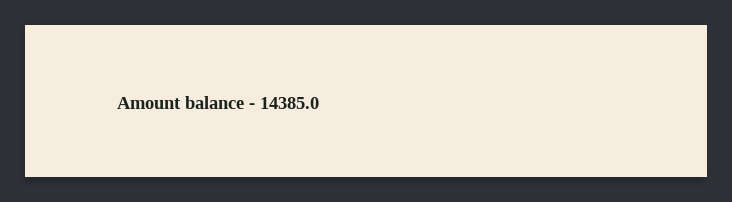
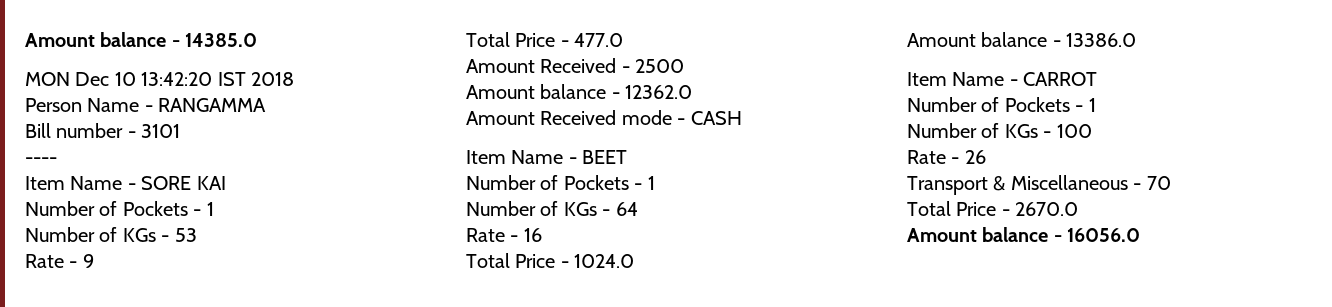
(319, 103) none -> [25,72,294,86] [25,98,267,112] [25,123,181,138] [25,157,57,164] [25,176,226,190] [25,201,214,216] [25,227,197,242] [25,254,94,268] [466,32,624,47] [466,58,685,73] [466,84,693,99] [466,110,742,125] [466,150,628,164] [466,175,655,190] [466,201,638,216] [466,228,542,242] [466,253,635,268] [907,32,1137,47] [907,72,1098,86] [907,97,1096,112] [907,123,1092,138] [907,150,986,164] [907,175,1171,195] [907,201,1079,216] [907,227,1141,242] // MON Dec 10 13:42:20 IST 2018 // Person Name - RANGAMMA // Bill number - 3101 // ---- // Item Name - SORE KAI // Number of Pockets - 1 // Number of KGs - 53 // Rate - 9 // Total Price - 477.0 // Amount Received - 2500 // Amount balance - 12362.0 // Amount Received mode - CASH // Item Name - BEET // Number of Pockets - 1 // Number of KGs - 64 // Rate - 16 // Total Price - 1024.0 // Amount balance - 13386.0 // Item Name - CARROT // Number of Pockets - 1 // Number of KGs - 100 // Rate - 26 // Transport & Miscellaneous - 70 // Total Price - 2670.0 // Amount balance - 16056.0

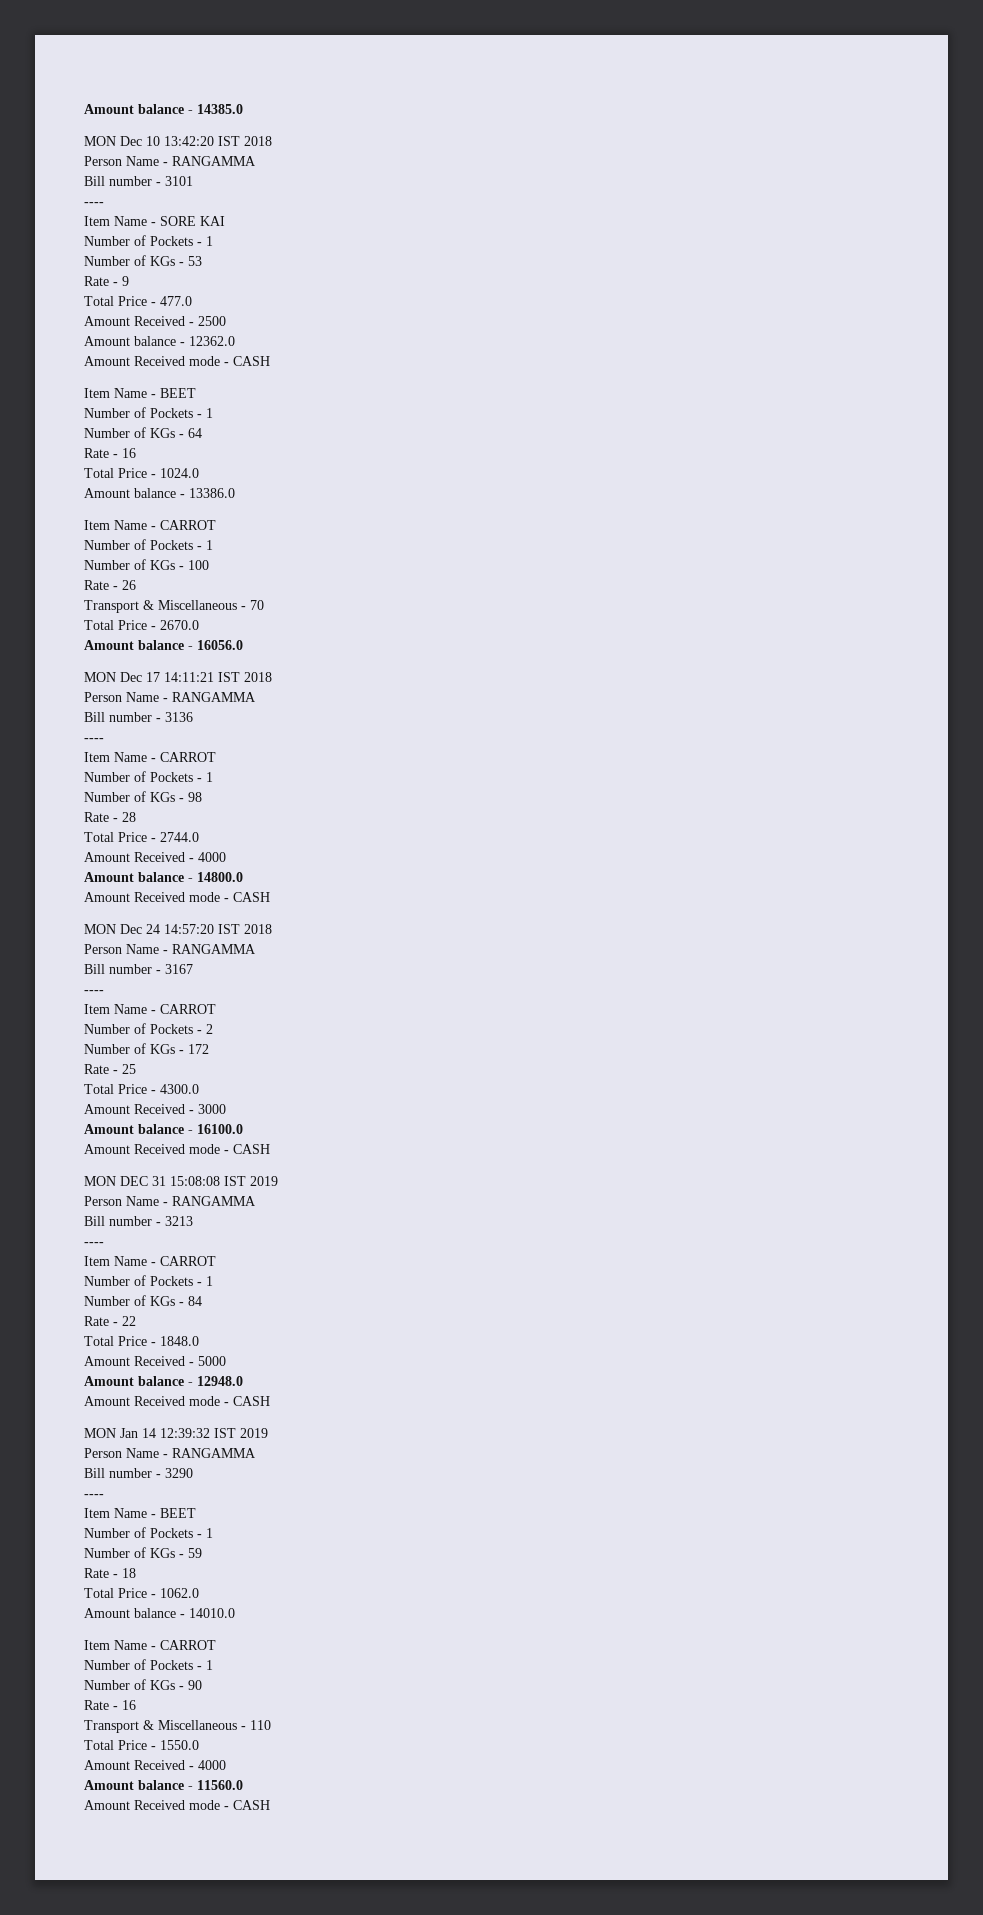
(1141, 235) none -> [84,672,272,682] [84,692,256,702] [84,712,193,722] [84,738,104,742] [84,752,216,762] [84,771,213,782] [84,791,202,802] [84,812,136,822] [84,832,199,842] [84,852,226,862] [84,872,243,882] [84,892,270,902] [84,924,272,934] [84,944,256,954] [84,964,193,974] [84,990,104,994] [84,1004,216,1014] [84,1023,213,1034] [84,1043,209,1054] [84,1064,136,1074] [84,1084,199,1094] [84,1104,226,1114] [84,1124,243,1134] [84,1144,270,1154] [84,1176,278,1186] [84,1196,256,1206] [84,1216,193,1226] [84,1242,104,1246] [84,1256,216,1266] [84,1275,213,1286] [84,1295,202,1306] [84,1316,136,1326] [84,1336,199,1346] [84,1356,226,1366] [84,1376,243,1386] [84,1396,270,1406] [84,1428,268,1438] [84,1448,256,1458] [84,1468,193,1478] [84,1494,104,1498] [84,1508,196,1518] [84,1527,213,1538] [84,1547,202,1558] [84,1568,136,1578] [84,1588,199,1598] [84,1608,235,1618] [84,1640,216,1650] [84,1659,213,1670] [84,1679,202,1690] [84,1700,136,1710] [84,1720,271,1733] [84,1740,199,1750] [84,1760,226,1770] [84,1780,243,1790] [84,1800,270,1810] // MON Dec 17 14:11:21 IST 2018 // Person Name - RANGAMMA // Bill number - 3136 // ---- // Item Name - CARROT // Number of Pockets - 1 // Number of KGs - 98 // Rate - 28 // Total Price - 2744.0 // Amount Received - 4000 // Amount balance - 14800.0 // Amount Received mode - CASH // MON Dec 24 14:57:20 IST 2018 // Person Name - RANGAMMA // Bill number - 3167 // ---- // Item Name - CARROT // Number of Pockets - 2 // Number of KGs - 172 // Rate - 25 // Total Price - 4300.0 // Amount Received - 3000 // Amount balance - 16100.0 // Amount Received mode - CASH // MON DEC 31 15:08:08 IST 2019 // Person Name - RANGAMMA // Bill number - 3213 // ---- // Item Name - CARROT // Number of Pockets - 1 // Number of KGs - 84 // Rate - 22 // Total Price - 1848.0 // Amount Received - 5000 // Amount balance - 12948.0 // Amount Received mode - CASH // MON Jan 14 12:39:32 IST 2019 // Person Name - RANGAMMA // Bill number - 3290 // ---- // Item Name - BEET // Number of Pockets - 1 // Number of KGs - 59 // Rate - 18 // Total Price - 1062.0 // Amount balance - 14010.0 // Item Name - CARROT // Number of Pockets - 1 // Number of KGs - 90 // Rate - 16 // Transport & Miscellaneous - 110 // Total Price - 1550.0 // Amount Received - 4000 // Amount balance - 11560.0 // Amount Received mode - CASH

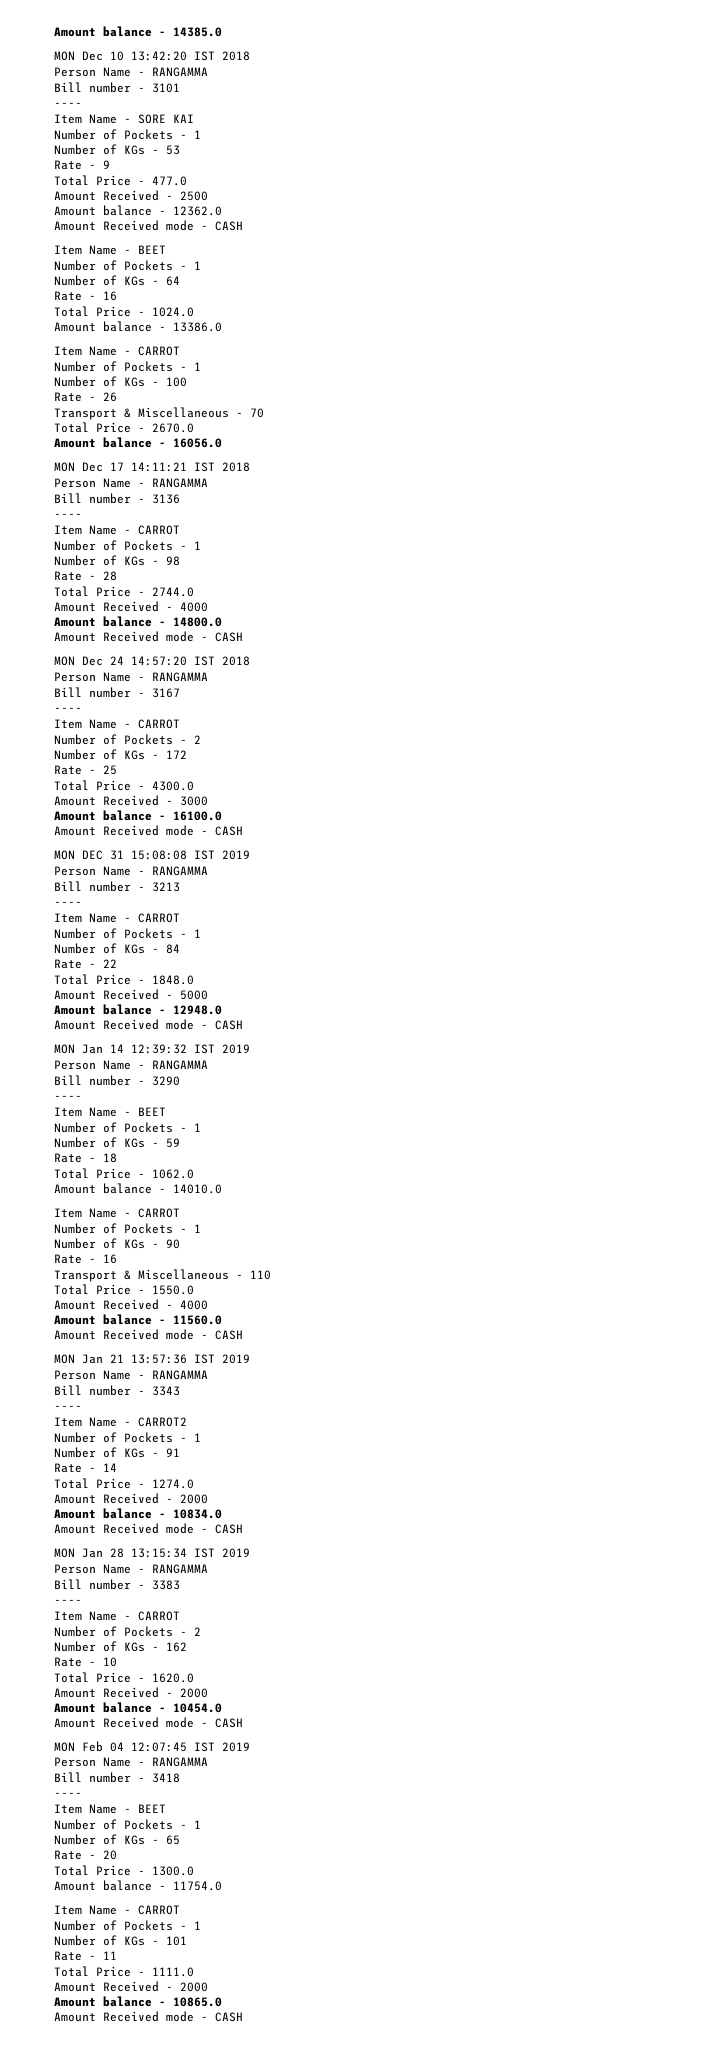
(270, 1805) none -> [54,1354,250,1364] [54,1370,208,1380] [54,1385,180,1396] [54,1405,82,1410] [54,1417,187,1427] [54,1432,201,1443] [54,1447,180,1458] [54,1463,117,1473] [54,1478,194,1489] [54,1493,208,1504] [54,1508,222,1519] [54,1523,243,1534] [54,1548,250,1558] [54,1564,208,1574] [54,1579,180,1590] [54,1599,82,1604] [54,1611,180,1621] [54,1626,201,1637] [54,1641,187,1652] [54,1657,117,1667] [54,1672,194,1683] [54,1687,208,1698] [54,1702,222,1713] [54,1717,243,1728] [54,1741,250,1752] [54,1757,208,1767] [54,1772,180,1783] [54,1792,82,1797] [54,1804,166,1814] [54,1819,201,1830] [54,1834,180,1845] [54,1850,117,1860] [54,1865,194,1876] [54,1880,222,1891] [54,1905,180,1915] [54,1920,201,1931] [54,1935,187,1946] [54,1951,117,1961] [54,1966,194,1977] [54,1981,208,1992] [54,1996,222,2007] [54,2011,243,2022] // MON Jan 21 13:57:36 IST 2019 // Person Name - RANGAMMA // Bill number - 3343 // ---- // Item Name - CARROT2 // Number of Pockets - 1 // Number of KGs - 91 // Rate - 14 // Total Price - 1274.0 // Amount Received - 2000 // Amount balance - 10834.0 // Amount Received mode - CASH // MON Jan 28 13:15:34 IST 2019 // Person Name - RANGAMMA // Bill number - 3383 // ---- // Item Name - CARROT // Number of Pockets - 2 // Number of KGs - 162 // Rate - 10 // Total Price - 1620.0 // Amount Received - 2000 // Amount balance - 10454.0 // Amount Received mode - CASH // MON Feb 04 12:07:45 IST 2019 // Person Name - RANGAMMA // Bill number - 3418 // ---- // Item Name - BEET // Number of Pockets - 1 // Number of KGs - 65 // Rate - 20 // Total Price - 1300.0 // Amount balance - 11754.0 // Item Name - CARROT // Number of Pockets - 1 // Number of KGs - 101 // Rate - 11 // Total Price - 1111.0 // Amount Received - 2000 // Amount balance - 10865.0 // Amount Received mode - CASH

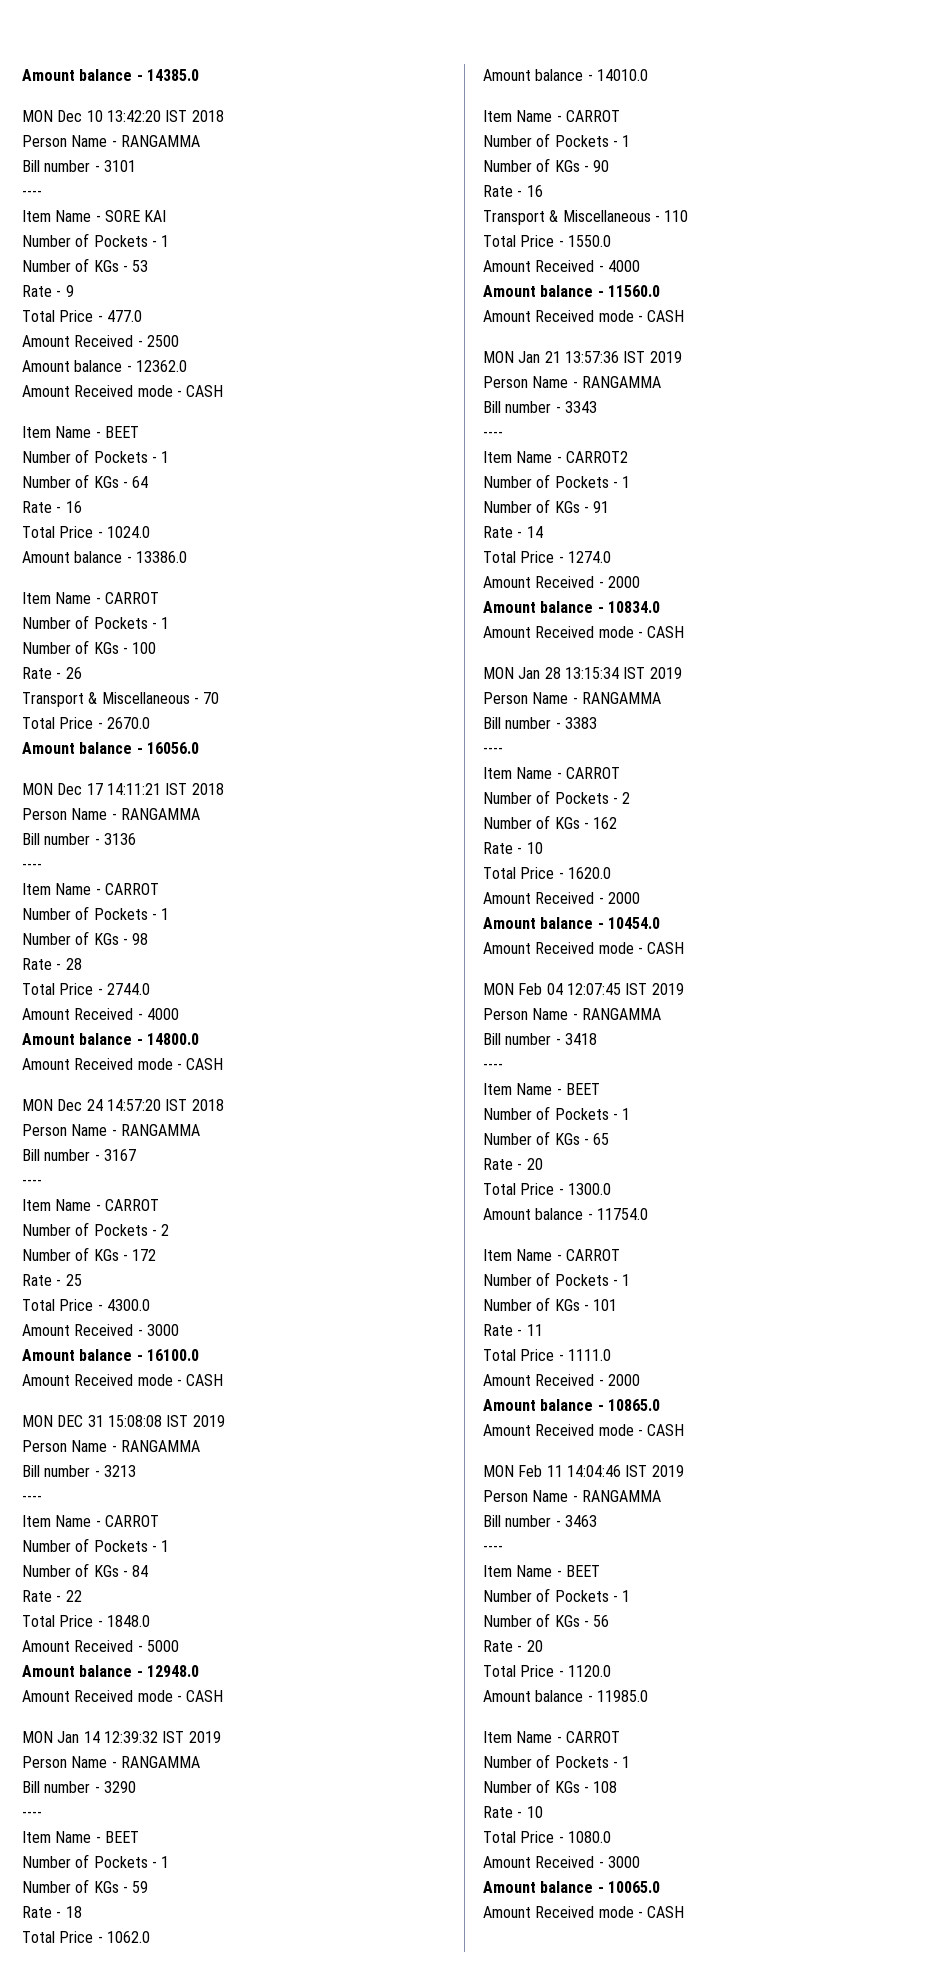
(243, 2017) none -> [483,1465,684,1477] [483,1490,661,1502] [483,1515,597,1527] [483,1545,503,1552] [483,1565,600,1577] [483,1588,631,1602] [483,1613,610,1627] [483,1640,543,1652] [483,1665,611,1677] [483,1690,648,1702] [483,1731,620,1743] [483,1754,631,1768] [483,1779,618,1793] [483,1806,543,1818] [483,1831,611,1843] [483,1856,640,1868] [483,1881,660,1893] [483,1906,685,1918] // MON Feb 11 14:04:46 IST 2019 // Person Name - RANGAMMA // Bill number - 3463 // ---- // Item Name - BEET // Number of Pockets - 1 // Number of KGs - 56 // Rate - 20 // Total Price - 1120.0 // Amount balance - 11985.0 // Item Name - CARROT // Number of Pockets - 1 // Number of KGs - 108 // Rate - 10 // Total Price - 1080.0 // Amount Received - 3000 // Amount balance - 10065.0 // Amount Received mode - CASH

